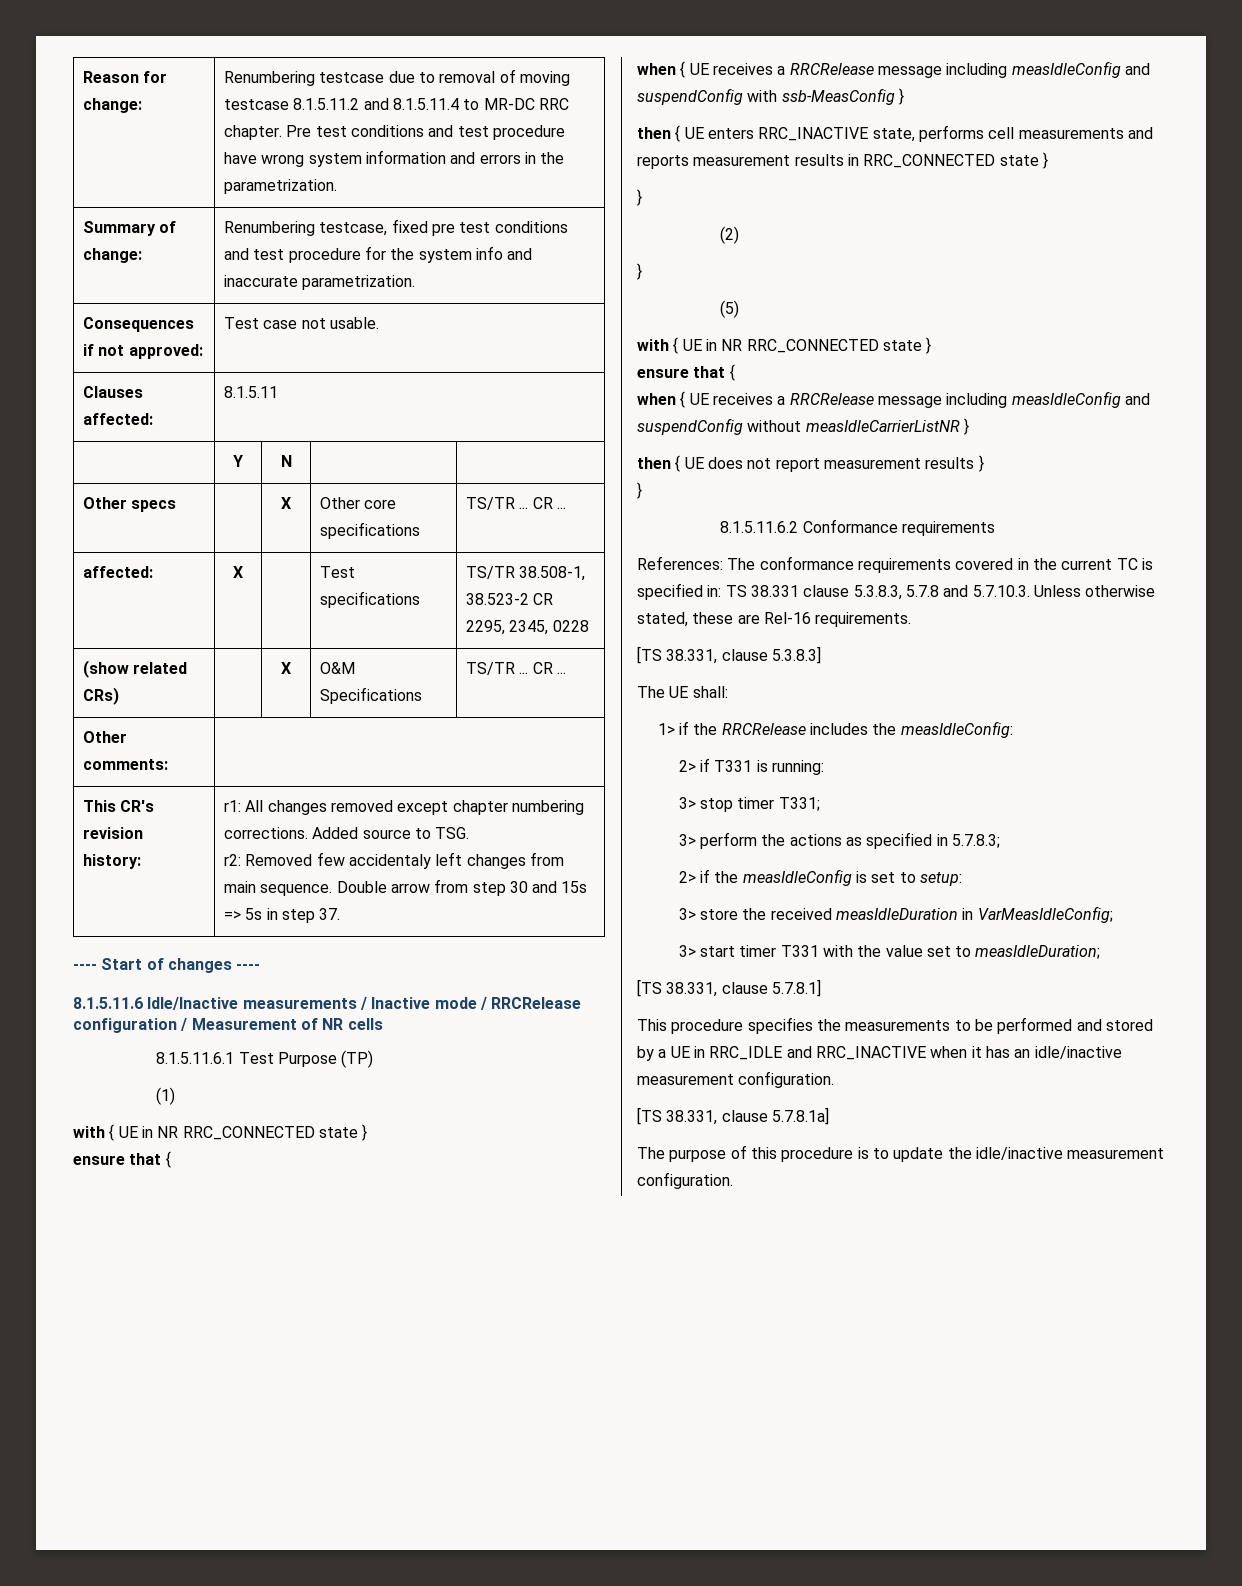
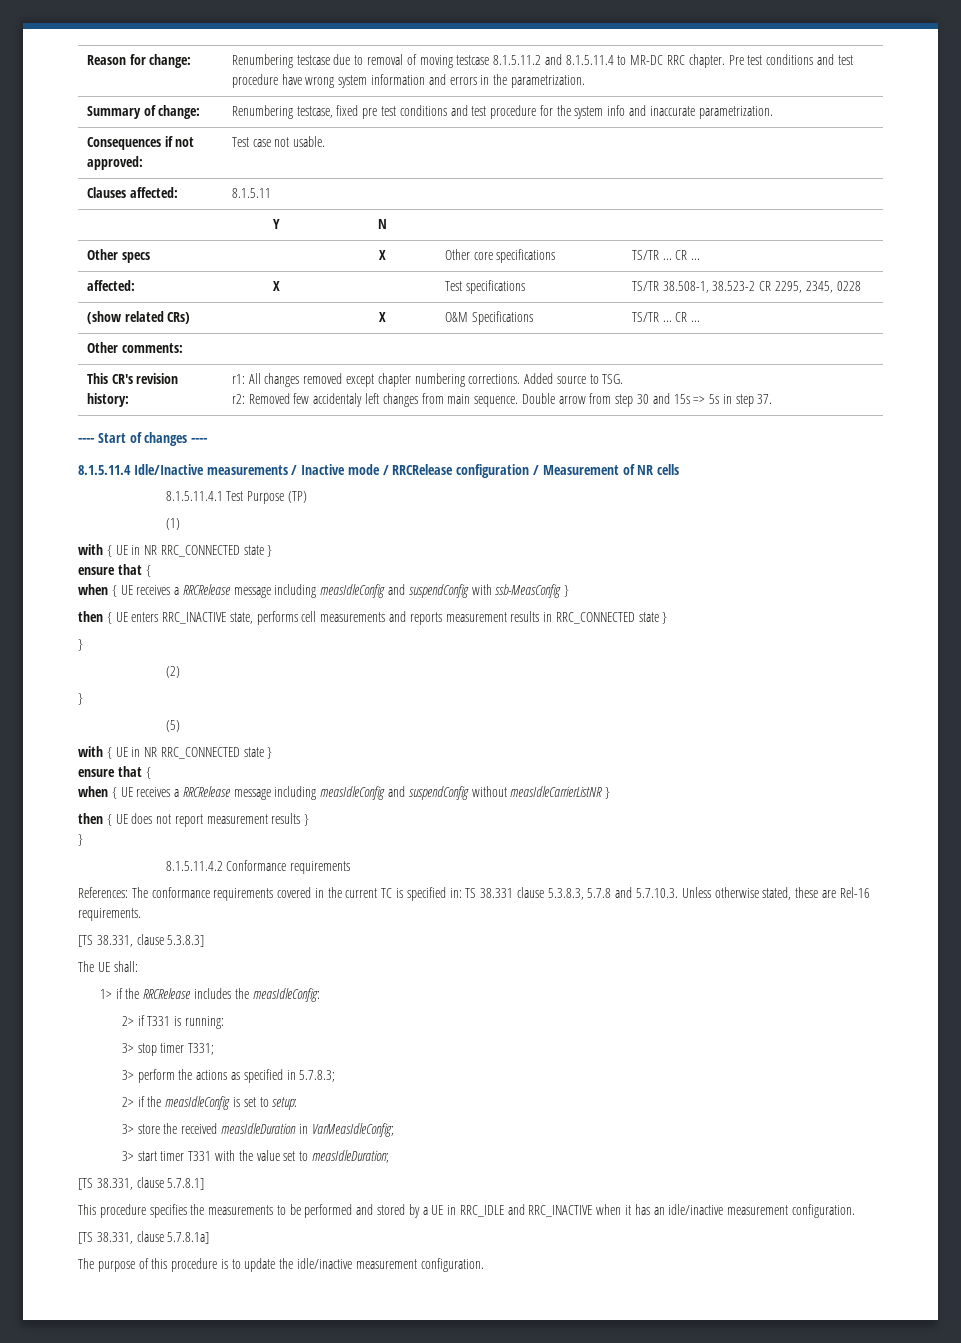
[73,997,143,1009] 8.1.5.11.6 -> [78,465,131,475] 8.1.5.11.4
[156,1052,235,1064] 8.1.5.11.6.1 -> [165,491,223,501] 8.1.5.11.4.1
[720,521,799,533] 8.1.5.11.6.2 -> [165,861,223,871] 8.1.5.11.4.2

